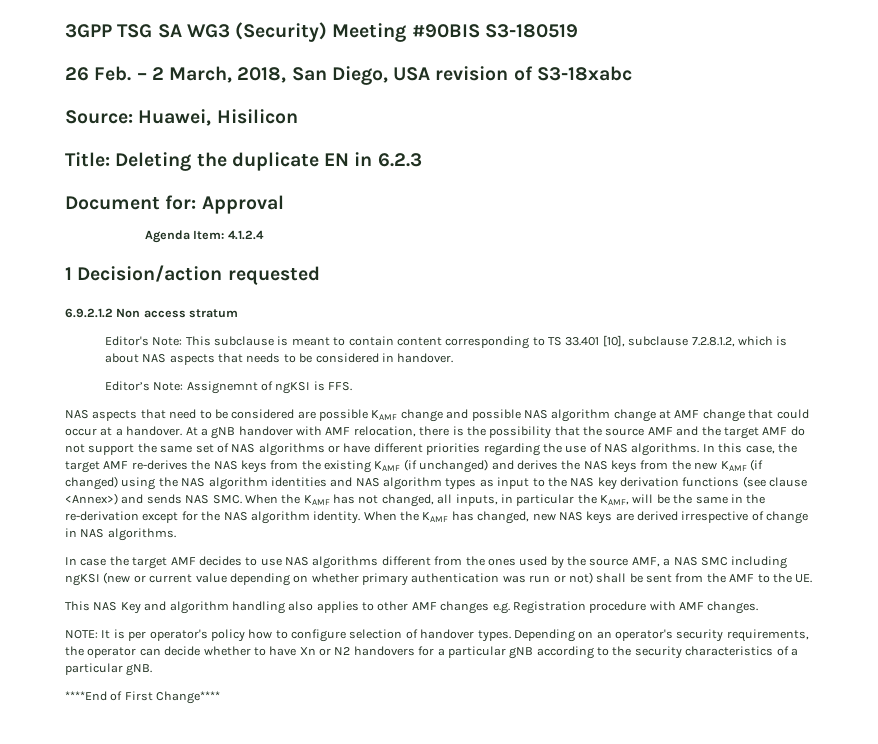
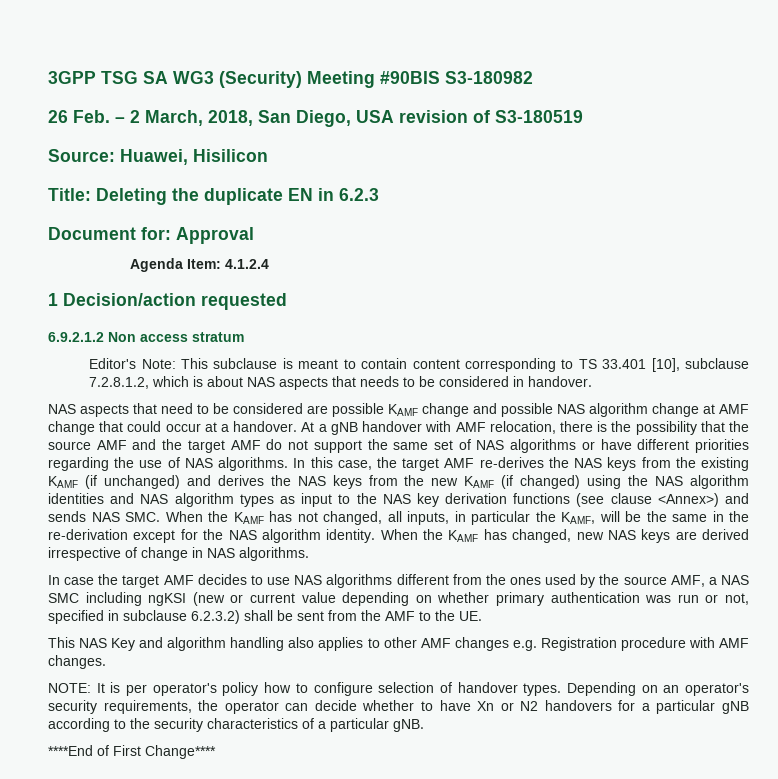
[484,24,578,38] S3-180519 -> [445,71,533,84] S3-180982
[536,66,632,81] S3-18xabc -> [495,110,583,123] S3-180519
[104,381,353,394] // Editor’s Note: Assignemnt of ngKSI is FFS. -> (593, 381) none
[568,572,593,584] not) -> [725,593,750,605] [48,610,240,624] not, specified in subclause 6.2.3.2)

